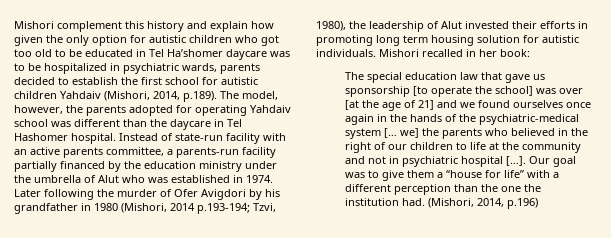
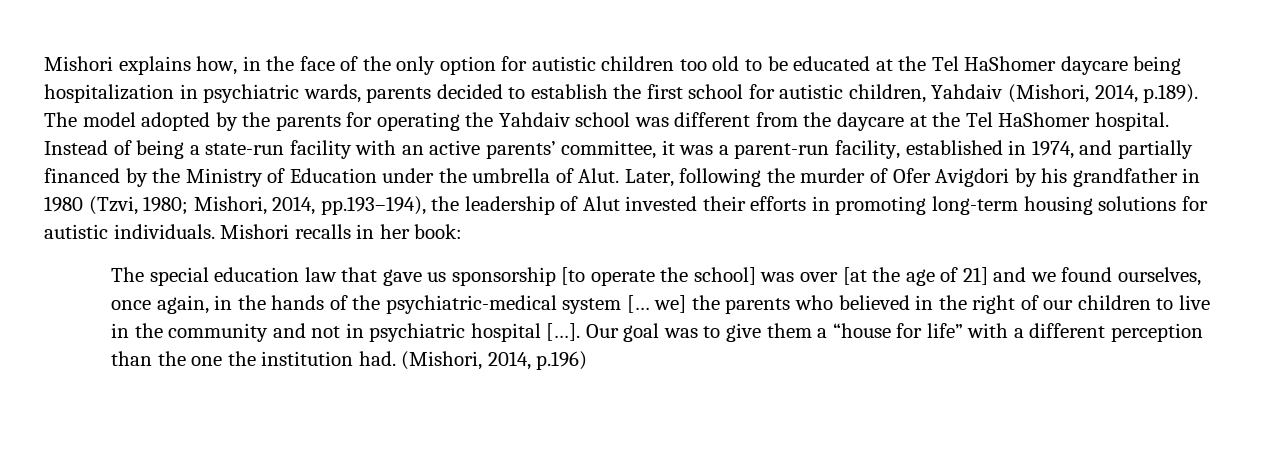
[14,21,274,32] [14,35,43,46] Mishori complement this history and explain how given -> [44,56,359,75] Mishori explains how, in the face of
[235,35,279,46] who got -> (675, 63) none
[136,49,290,60] [14,63,107,74] in Tel Ha’shomer daycare was to be hospitalized -> [875,56,1182,75] [44,84,174,103] at the Tel HaShomer daycare being hospitalization
[14,91,57,99] children -> [848,84,926,103] children,
[242,91,278,100] [14,105,173,116] model, however, the parents adopted -> [82,112,341,131] model adopted by the parents
(247, 110) none -> [465,112,494,127] the
[123,119,147,127] than -> [755,112,798,127] from
[214,119,242,127] [14,133,68,141] in Tel Hashomer -> [909,112,1091,127] at the Tel HaShomer
(173, 137) none -> [136,140,200,159] being a
[63,147,276,158] parents committee, a parents-run facility -> [485,140,1113,159] parents’ committee, it was a parent-run facility, established in 1974, and
[144,161,242,172] education ministry -> [185,168,377,187] Ministry of Education
[98,175,273,183] [14,189,41,197] Alut who was established in 1974. Later -> [578,168,674,187] Alut. Later,
[121,203,276,214] [316,21,346,31] (Mishori, 2014 p.193-194; Tzvi, 1980), -> [88,196,426,215] (Tzvi, 1980; Mishori, 2014, pp.193–194),
[376,35,520,46] long term housing solution -> [932,196,1177,215] long-term housing solutions
[422,49,463,57] recalled -> [294,224,351,239] recalls
[512,100,591,108] [344,114,374,125] ourselves once again -> [1117,267,1201,286] [111,295,209,314] ourselves, once again,
[469,142,499,150] life at -> [1178,295,1210,310] [111,323,130,338] live in

